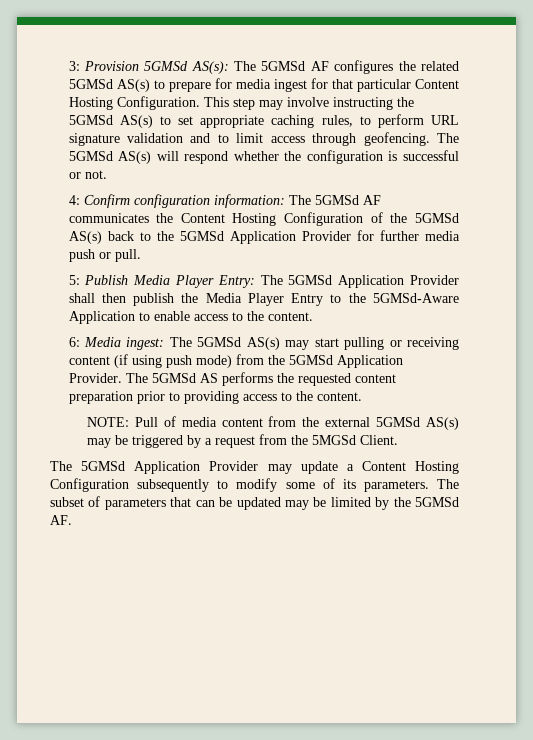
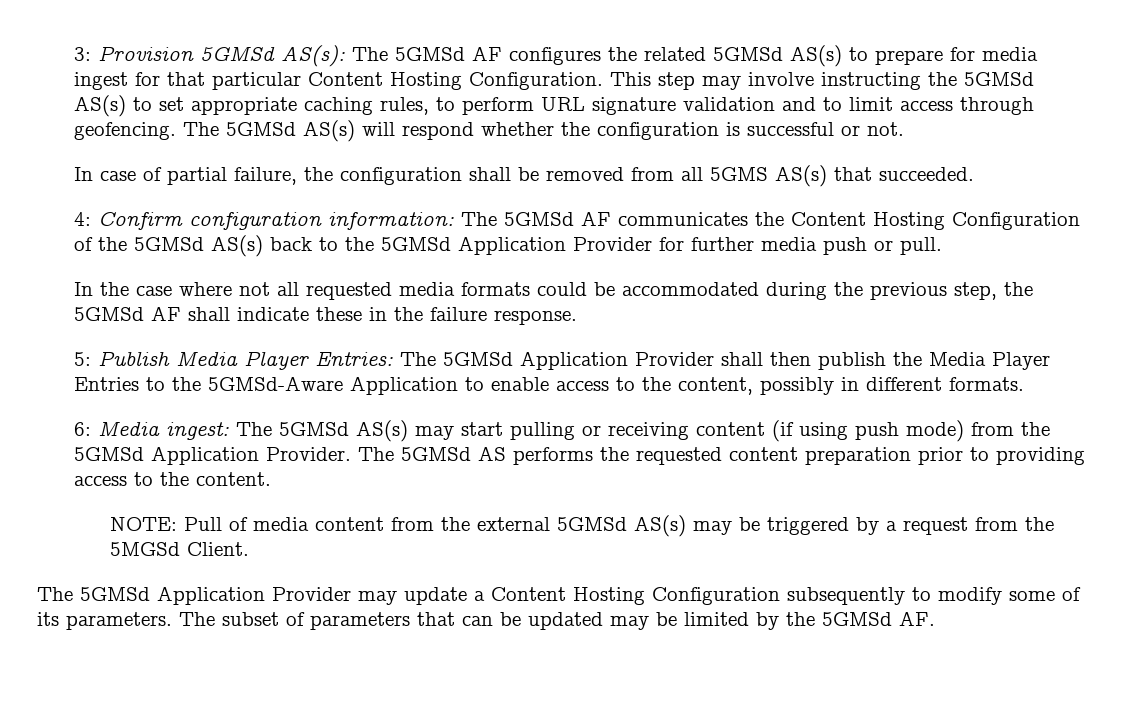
(107, 174) none -> [73,165,974,187] // In case of partial failure, the configuration shall be removed from all 5GMS AS(s) that succeeded.
(141, 255) none -> [73,282,1033,300] [73,306,577,325] // In the case where not all requested media formats could be accommodated during the previous step, the 5GMSd AF shall indicate these in the failure response.
[217,275,255,288] Entry: -> [314,352,393,366] Entries:
[291,293,324,306] Entry -> [73,377,139,391] Entries
[267,312,313,321] content. -> [677,377,1024,395] content, possibly in different formats.

